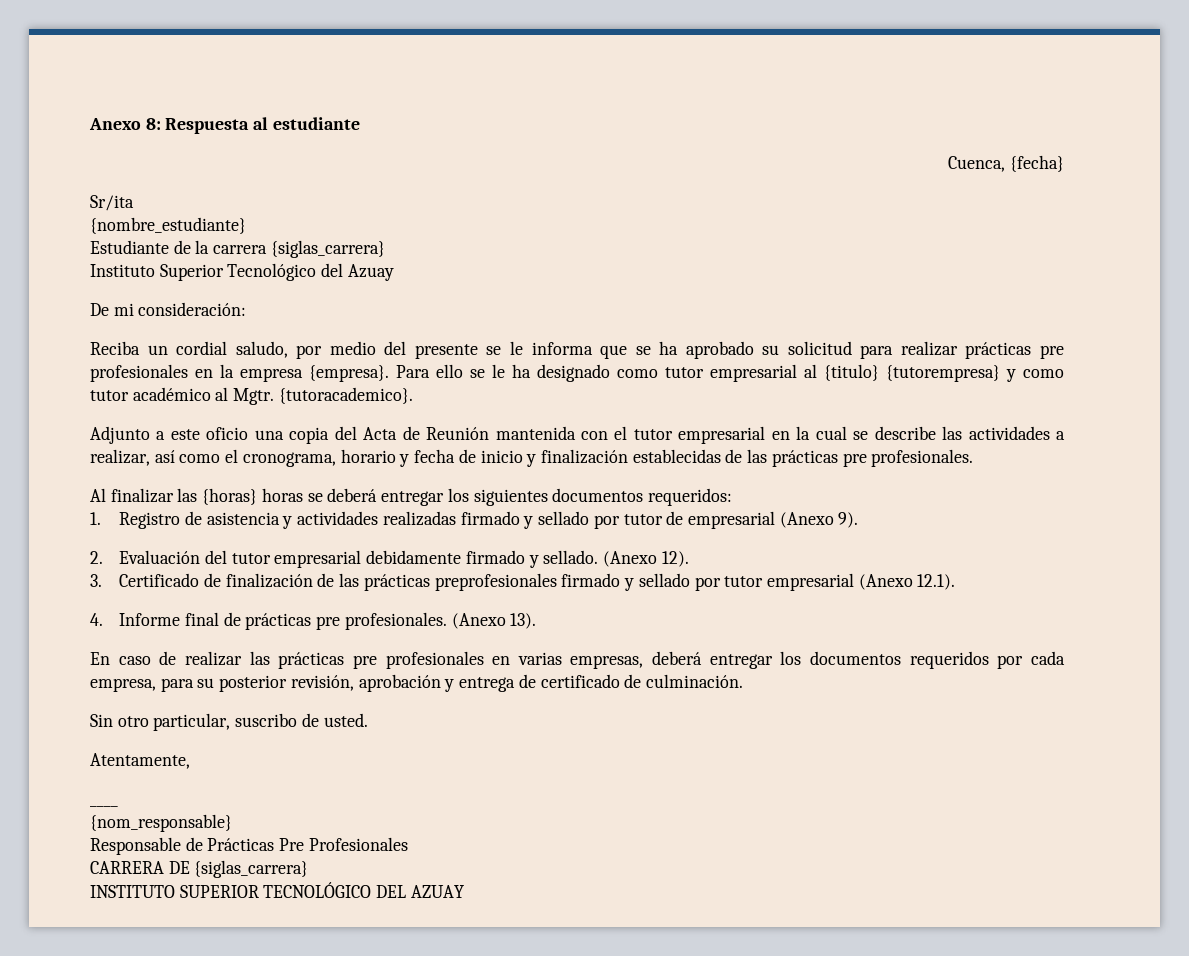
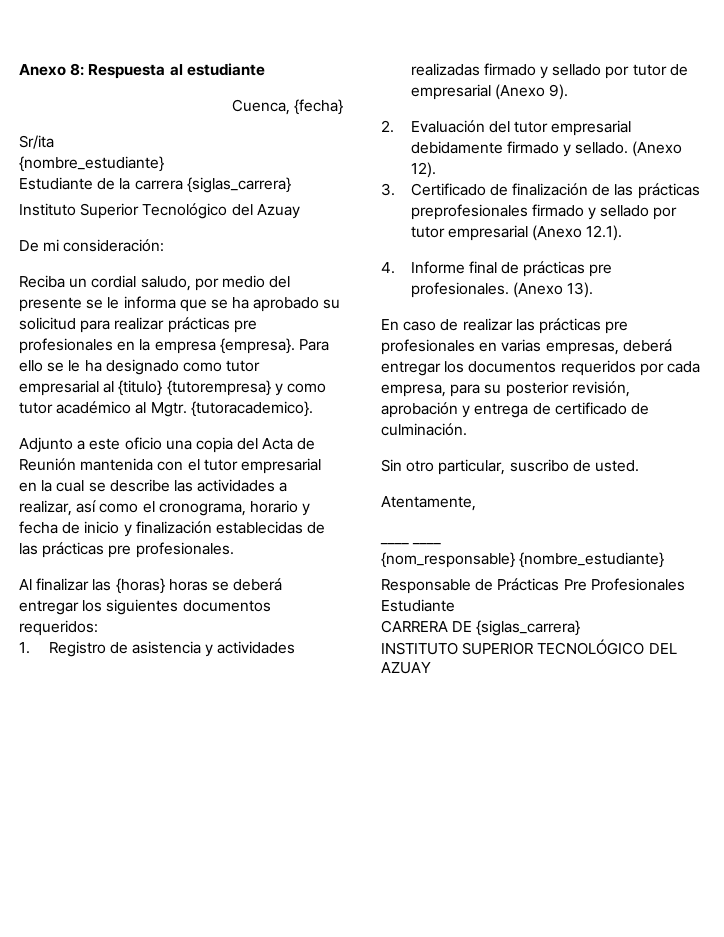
(118, 806) none -> [412,543,442,545] ____
(232, 823) none -> [519,552,665,568] {nombre_estudiante}
(408, 844) none -> [381,599,455,612] Estudiante

